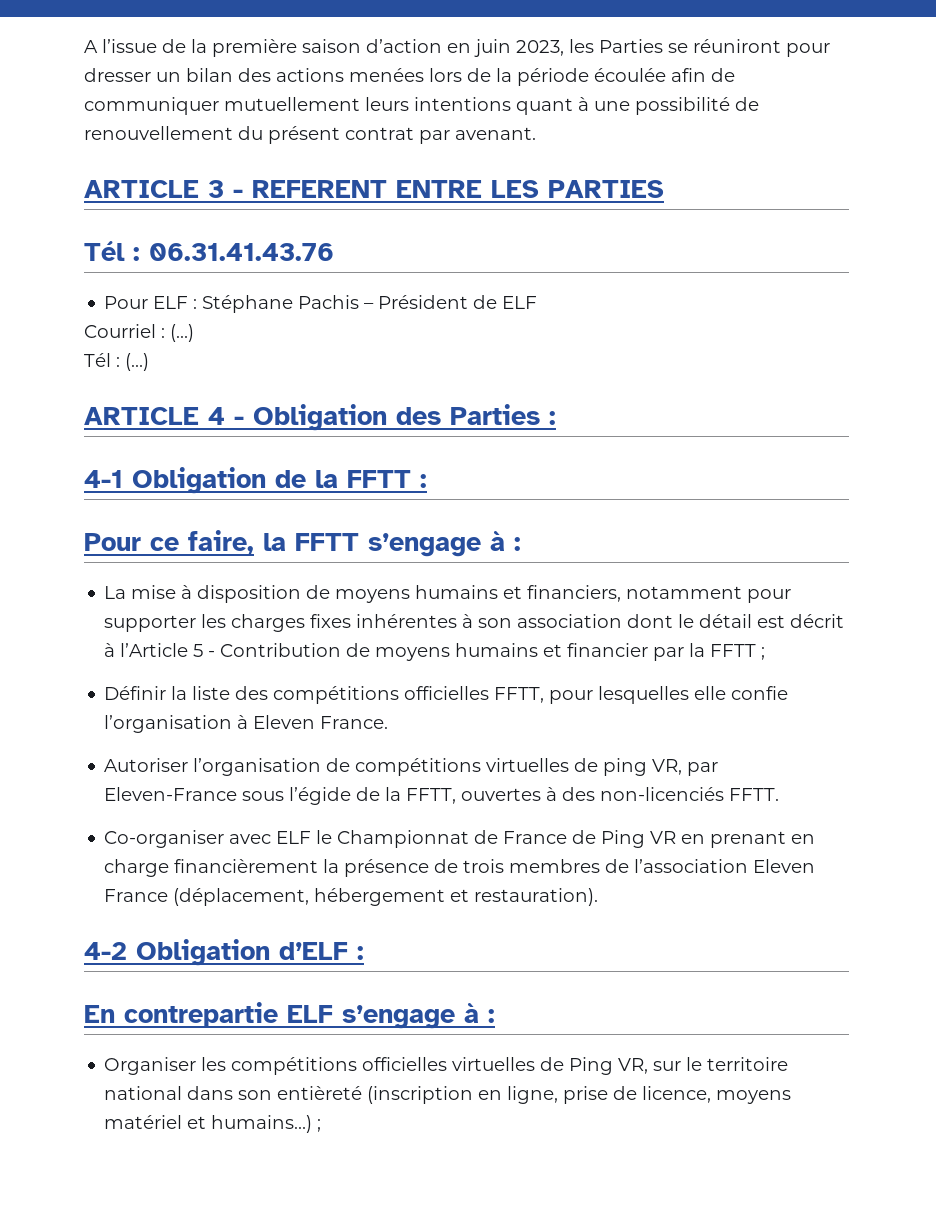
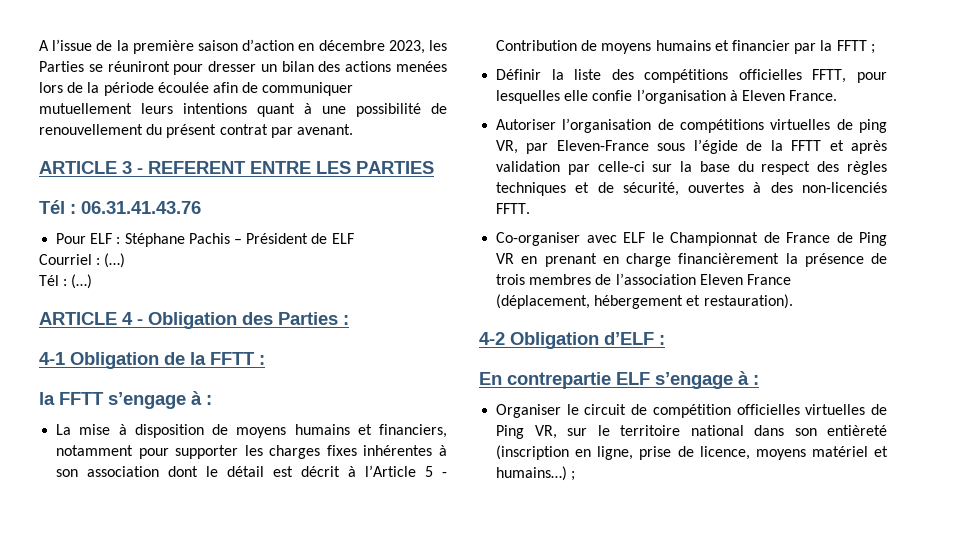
[474,39,511,57] juin -> [318,40,385,51] décembre
[84,530,254,555] Pour ce faire, -> (265, 360) none
[406,788,457,804] FFTT, -> [791,140,887,154] [496,161,887,175] [496,182,679,196] FFTT et après validation par celle-ci sur la base du respect des règles techniques et de sécurité,
[201,1057,358,1075] les compétitions -> [566,404,731,418] le circuit de compétition

